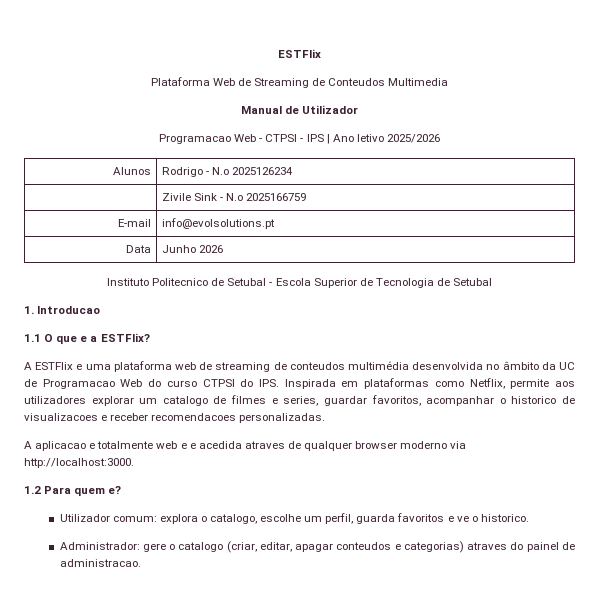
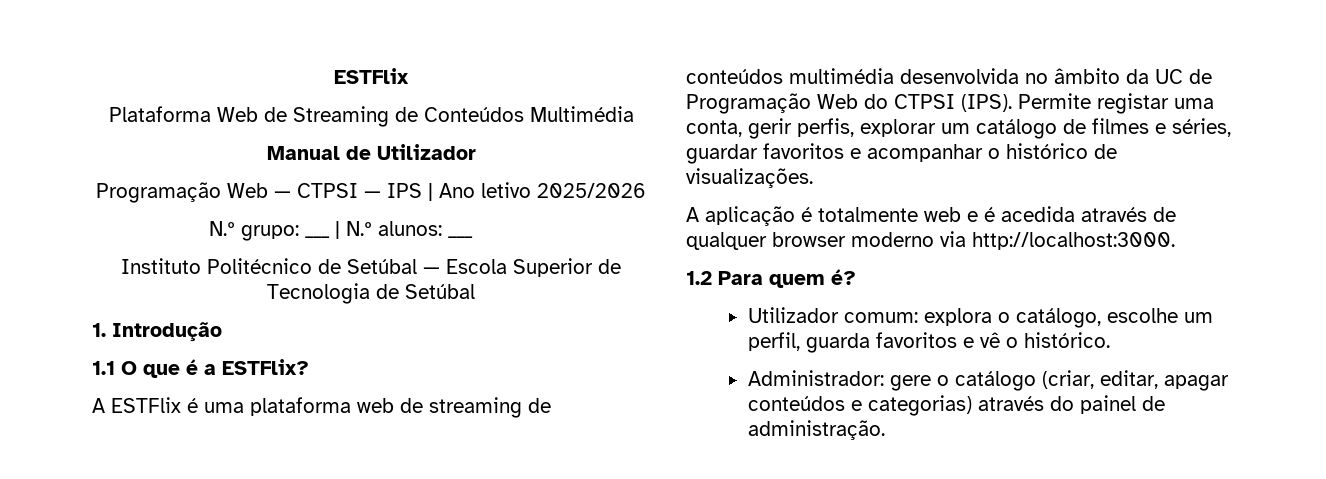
[328,78,449,86] Conteudos Multimedia -> [423,106,634,122] Conteúdos Multimédia
[159,134,304,144] Programacao Web - CTPSI - -> [96,182,381,203] Programação Web — CTPSI —
[113,167,152,175] [161,167,294,177] [161,193,307,201] [118,219,152,227] [161,218,275,229] [126,245,152,253] [161,245,224,253] [106,278,273,286] // Alunos | Rodrigo - N.o 2025126234 // | Zivile Sink - N.o 2025166759 // E-mail | info@evolsolutions.pt // Data | Junho 2026 // Instituto Politecnico de Setubal - -> [209,221,443,241] [448,236,474,238] [121,258,440,274] // N.º grupo: ___ | N.º alunos: ___ // Instituto Politécnico de Setúbal —
[453,278,493,286] Setubal -> [405,284,475,299] Setúbal
[37,306,101,314] Introducao -> [112,322,222,342] Introdução
[80,336,88,342] e -> [186,359,198,375] é
[76,364,83,370] e -> [187,398,198,413] é
[289,362,345,370] conteudos -> [686,69,783,84] conteúdos
[42,379,115,389] Programacao -> [686,93,811,114] Programação
[166,378,575,389] [24,396,86,404] curso CTPSI do IPS. Inspirada em plataformas como Netflix, permite aos utilizadores -> [894,93,1214,114] [686,118,854,139] CTPSI (IPS). Permite registar uma conta, gerir perfis,
[162,396,208,406] catalogo -> [976,119,1057,139] catálogo
[283,395,576,406] [24,413,326,423] [24,441,96,451] series, guardar favoritos, acompanhar o historico de visualizacoes e receber recomendacoes personalizadas. // A aplicacao e -> [1172,118,1231,137] [686,143,1117,164] [686,168,813,188] [686,206,812,226] séries, guardar favoritos e acompanhar o histórico de visualizações. // A aplicação é
[189,441,285,449] e acedida atraves -> [984,206,1147,222] é acedida através
[108,486,122,494] e? -> [831,269,856,285] é?
[209,514,257,524] catalogo, -> [1015,308,1101,328] catálogo,
[456,514,529,522] ve o historico. -> [979,332,1110,348] vê o histórico.
[178,542,224,552] catalogo -> [954,371,1036,391] catálogo
[336,542,392,550] conteudos -> [747,396,845,411] conteúdos
[467,542,508,550] atraves -> [977,396,1044,411] através
[59,559,141,567] administracao. -> [747,420,885,440] administração.

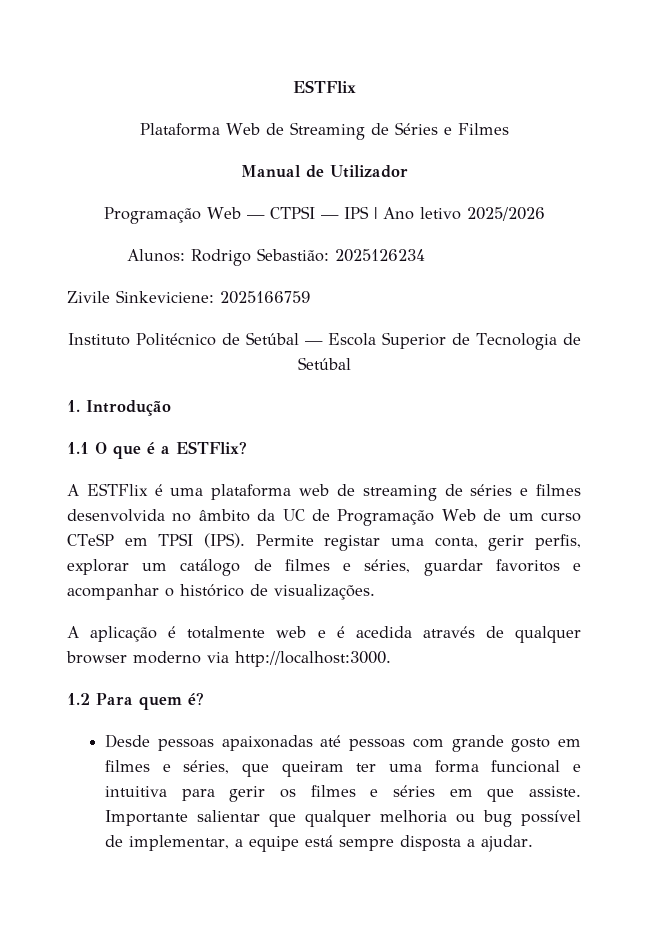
[423,106,634,122] Conteúdos Multimédia -> [394,122,509,135] Séries e Filmes
[209,221,443,241] [448,236,474,238] N.º grupo: ___ | N.º alunos: ___ -> [126,248,425,266] [67,290,310,304] Alunos: Rodrigo Sebastião: 2025126234 // Zivile Sinkeviciene: 2025166759
[686,68,894,84] conteúdos multimédia -> [470,484,581,496] séries e filmes
[864,94,955,109] do CTPSI -> [483,509,581,522] [67,533,194,546] de um curso CTeSP em TPSI
[747,307,1213,328] [747,332,1110,353] [747,370,1229,391] [747,395,1165,416] [747,420,885,440] Utilizador comum: explora o catálogo, escolhe um perfil, guarda favoritos e vê o histórico. // Administrador: gere o catálogo (criar, editar, apagar conteúdos e categorias) através do painel de administração. -> [105,734,581,752] [105,760,581,777] [105,785,581,802] [105,810,581,827] [105,835,534,852] Desde pessoas apaixonadas até pessoas com grande gosto em filmes e séries, que queiram ter uma forma funcional e intuitiva para gerir os filmes e séries em que assiste. Importante salientar que qualquer melhoria ou bug possível de implementar, a equipe está sempre disposta a ajudar.

